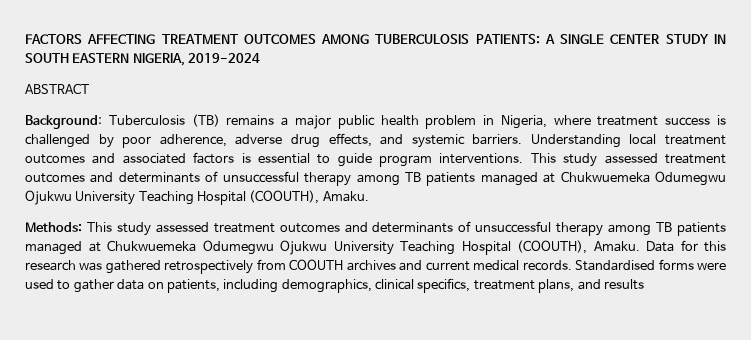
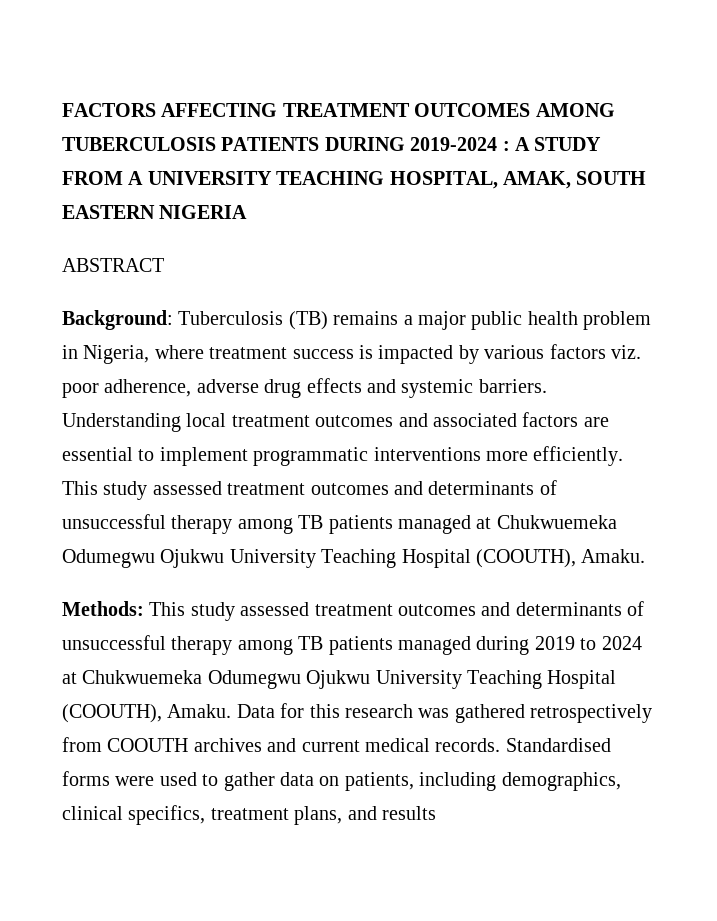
[475,34,726,44] [25,53,261,66] PATIENTS: A SINGLE CENTER STUDY IN SOUTH EASTERN NIGERIA, 2019-2024 -> [221,137,602,151] [62,171,647,189] [62,205,248,219] PATIENTS DURING 2019-2024 : A STUDY FROM A UNIVERSITY TEACHING HOSPITAL, AMAK, SOUTH EASTERN NIGERIA
[25,134,114,148] challenged by -> [378,344,641,364] impacted by various factors viz.
[328,133,372,147] effects, -> [306,378,362,393] effects
[241,153,251,163] is -> [583,417,609,427] are
[337,153,524,167] guide program interventions. -> [159,446,624,466] implement programmatic interventions more efficiently.
(82, 248) none -> [476,636,642,655] during 2019 to 2024

